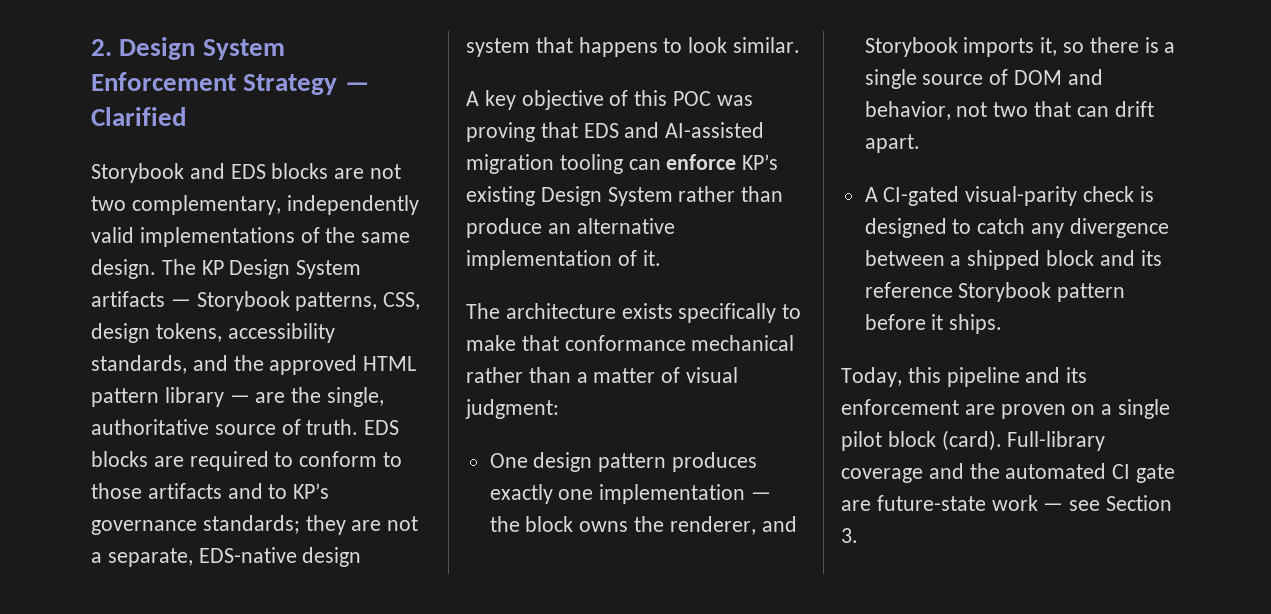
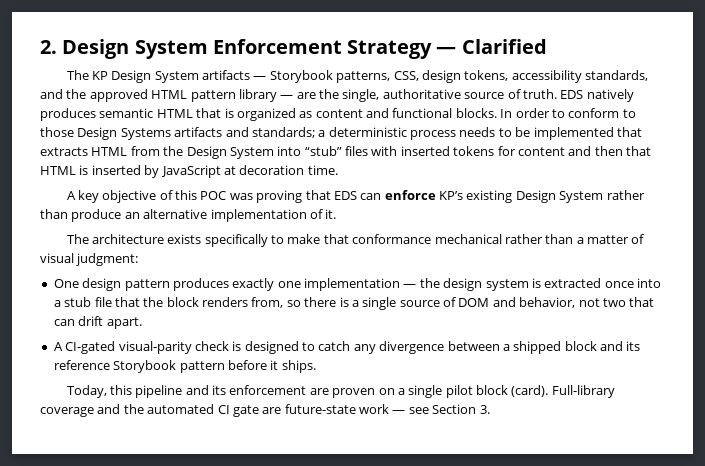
[91,163,402,183] [91,195,419,215] [91,227,411,247] [91,259,156,279] Storybook and EDS blocks are not two complementary, independently valid implementations of the same design. -> (547, 46) none
[91,451,403,471] [91,483,330,499] [91,515,419,535] [91,547,362,567] [466,37,801,57] blocks are required to conform to those artifacts and to KP’s governance standards; they are not a separate, EDS-native design system that happens to look similar. -> [586,89,634,102] [40,108,636,121] [40,127,642,140] [40,146,651,159] [40,165,338,178] natively produces semantic HTML that is organized as content and functional blocks. In order to conform to those Design Systems artifacts and standards; a deterministic process needs to be implemented that extracts HTML from the Design System into “stub” files with inserted tokens for content and then that HTML is inserted by JavaScript at decoration time.
[624,122,765,138] [466,154,623,174] and AI-assisted migration tooling -> (357, 195) none
[525,516,797,535] [864,37,1058,57] block owns the renderer, and Storybook imports it, -> [443,278,661,291] [53,297,284,308] design system is extracted once into a stub file that the block renders from,

